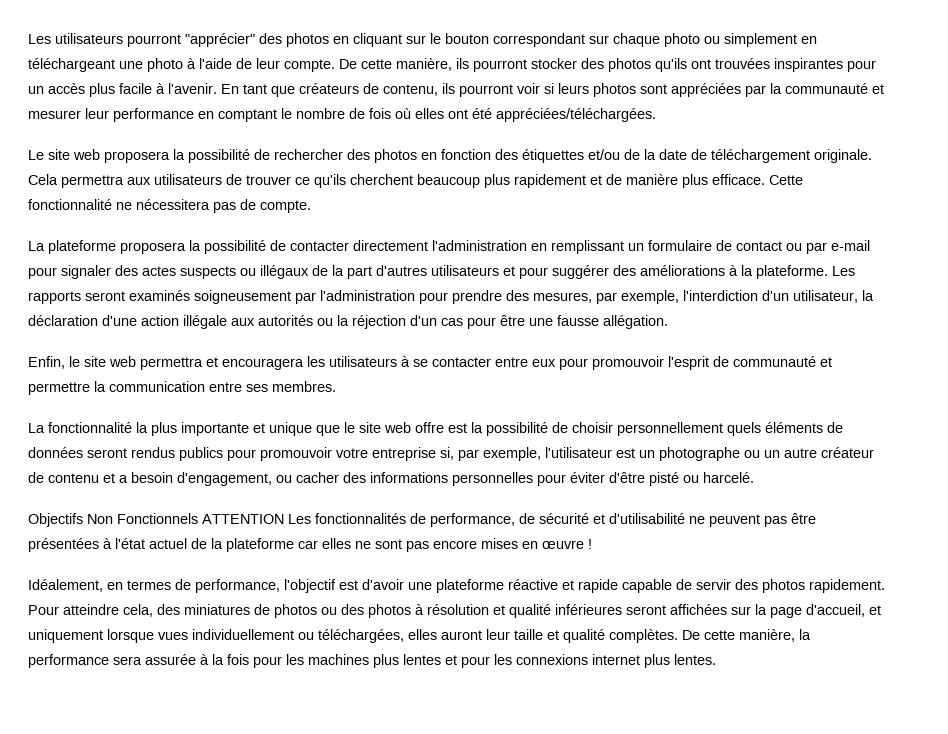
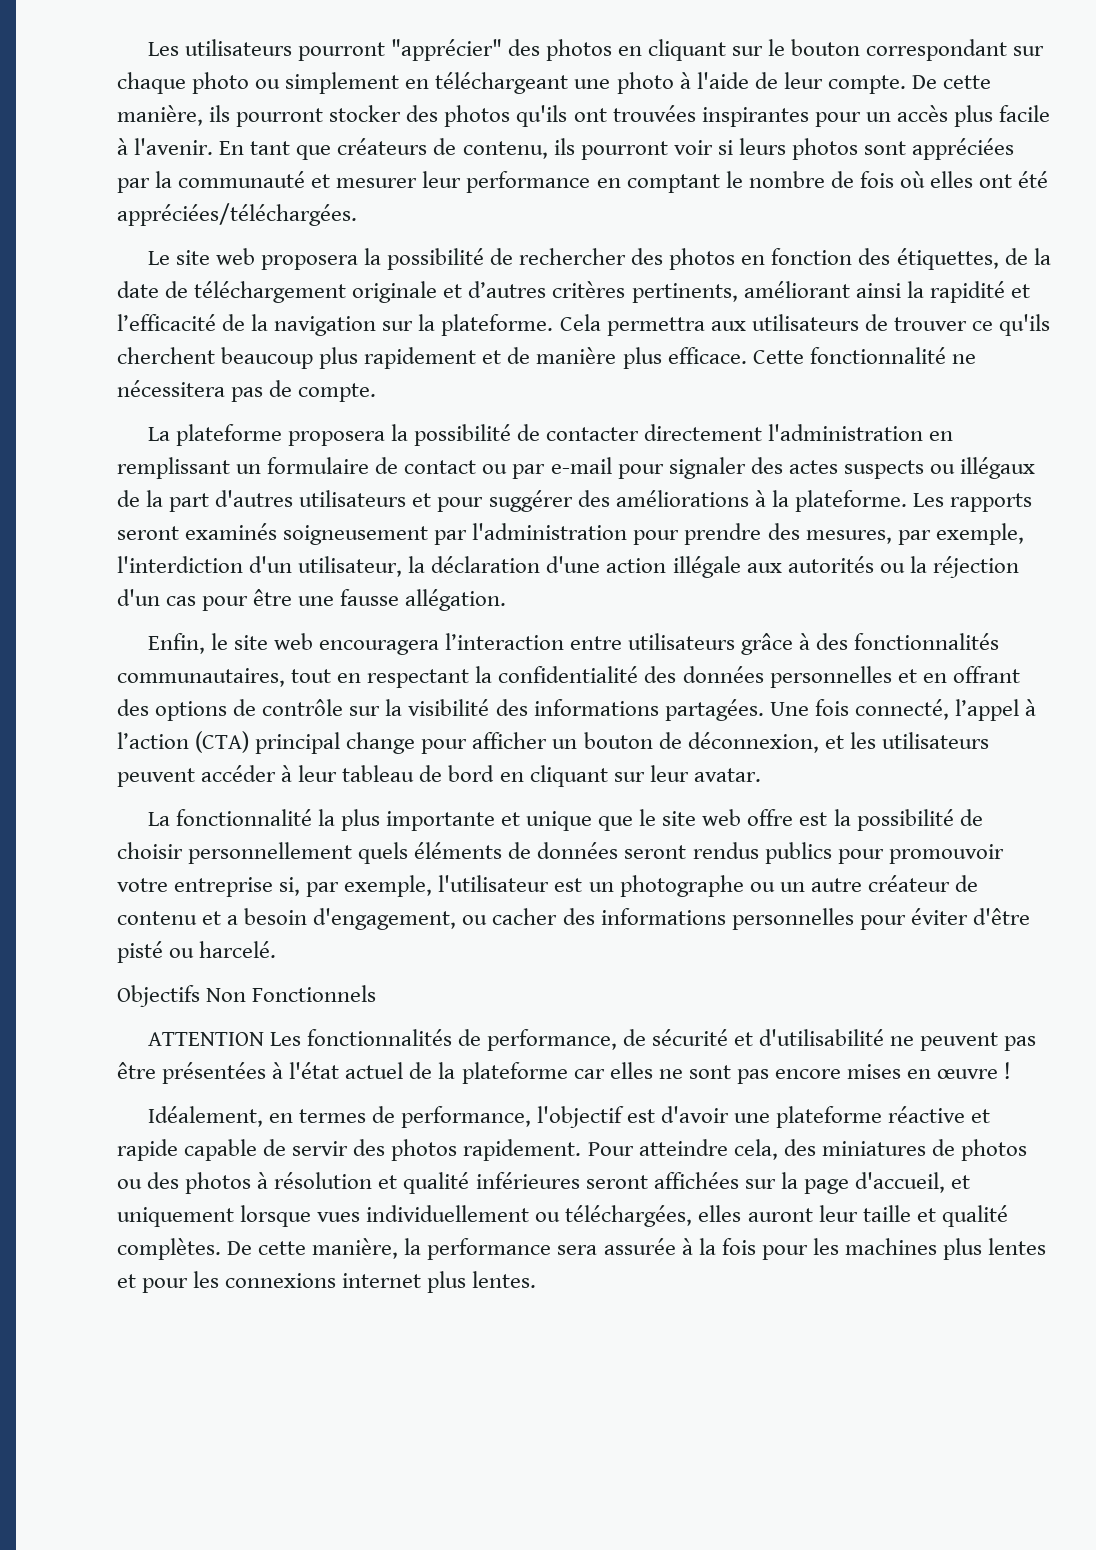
[522,149,620,163] étiquettes et/ou -> [896,248,999,270] étiquettes,
[814,149,872,163] originale. -> [352,281,1030,303] [117,314,554,336] originale et d’autres critères pertinents, améliorant ainsi la rapidité et l’efficacité de la navigation sur la plateforme.
[140,356,832,370] [28,381,336,395] permettra et encouragera les utilisateurs à se contacter entre eux pour promouvoir l'esprit de communauté et permettre la communication entre ses membres. -> [318,633,1000,655] [117,666,1020,688] [117,699,1037,721] [117,731,989,754] [117,765,761,787] encouragera l’interaction entre utilisateurs grâce à des fonctionnalités communautaires, tout en respectant la confidentialité des données personnelles et en offrant des options de contrôle sur la visibilité des informations partagées. Une fois connecté, l’appel à l’action (CTA) principal change pour afficher un bouton de déconnexion, et les utilisateurs peuvent accéder à leur tableau de bord en cliquant sur leur avatar.
(198, 518) none -> (377, 993) //

